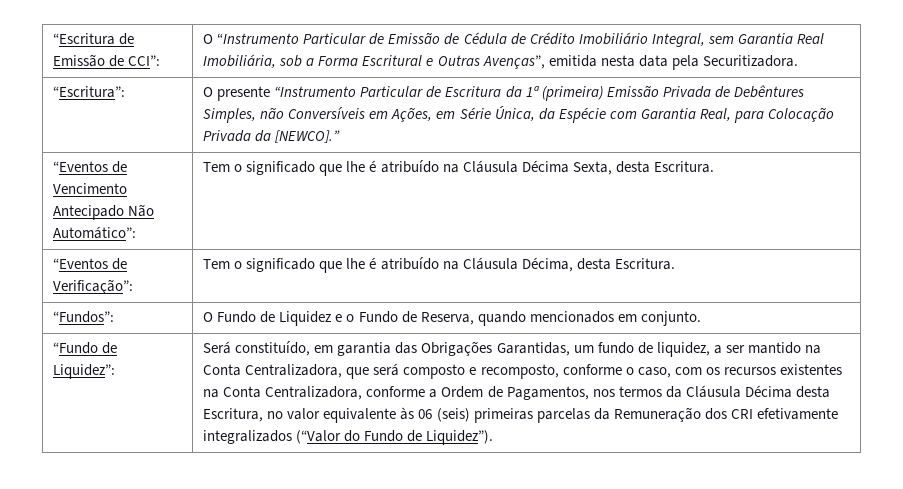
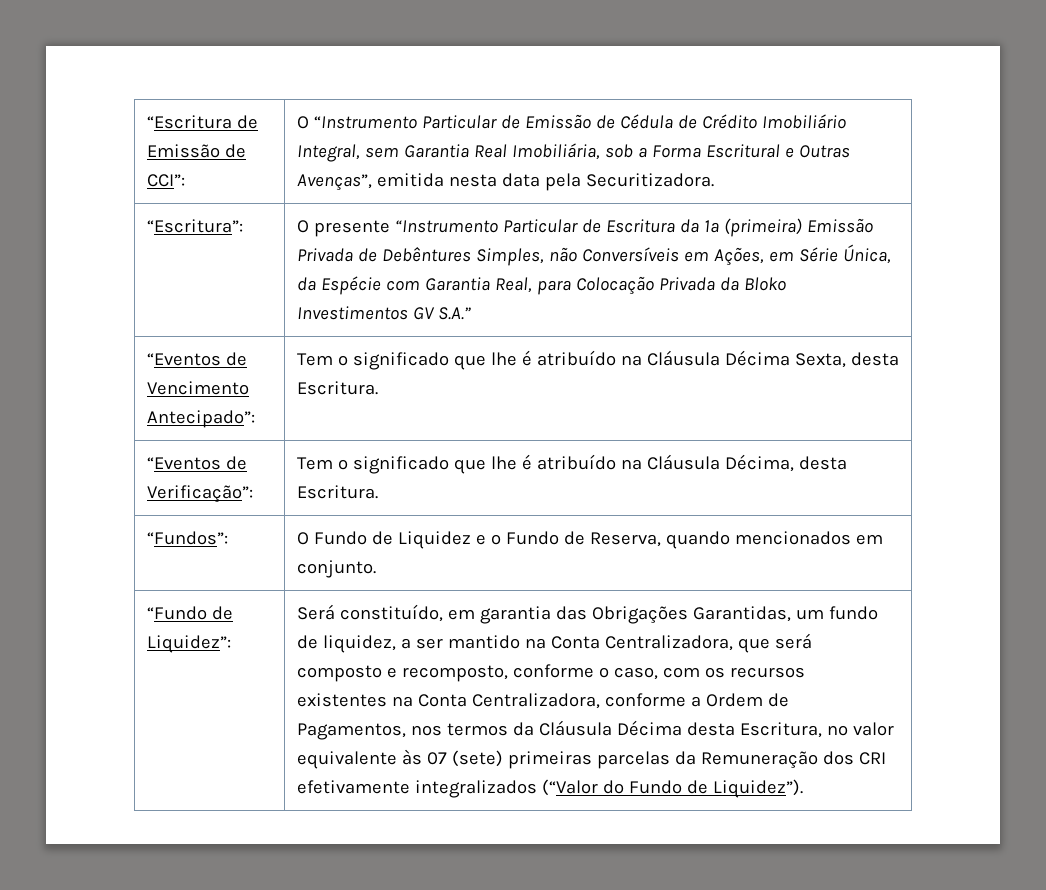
[275,130,341,143] [NEWCO].” -> [743,277,786,291] [296,306,471,320] Bloko Investimentos GV S.A.”
[53,204,155,220] [53,226,137,239] Antecipado Não Automático”: -> [146,410,255,428] Antecipado”:
[418,408,470,422] 06 (seis) -> [426,750,503,767] 07 (sete)

